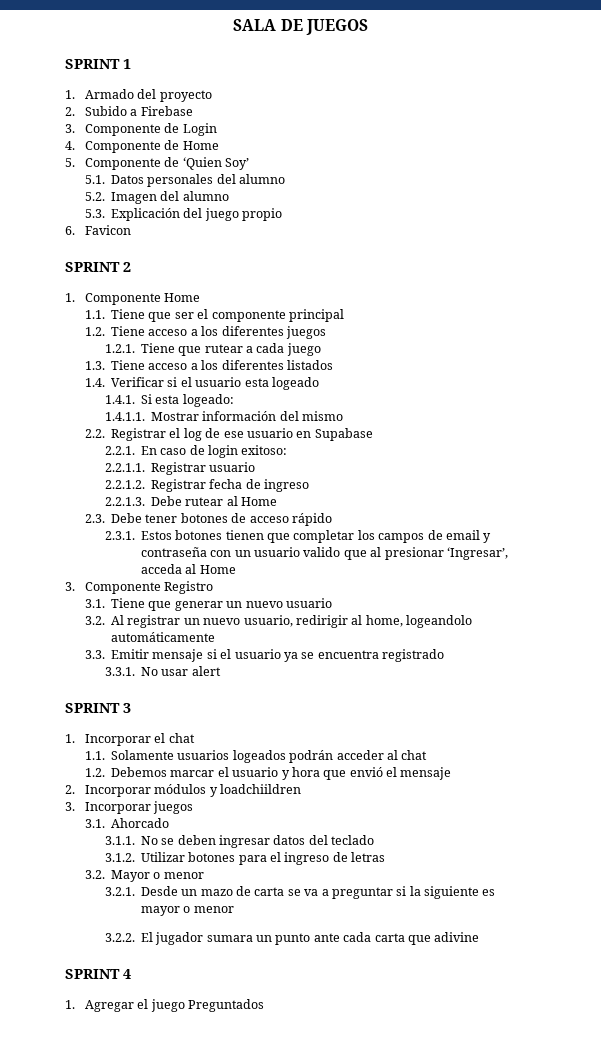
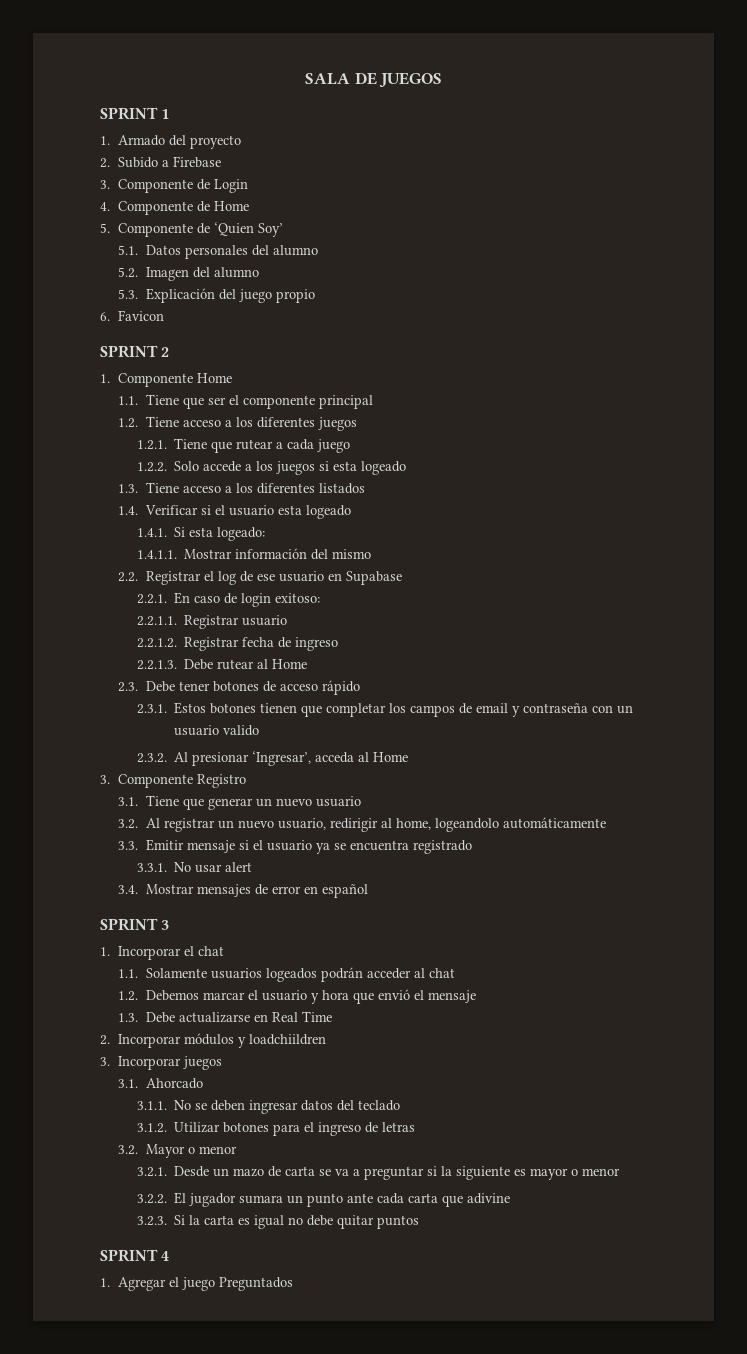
(321, 349) none -> [136,461,407,475] // 1.2.2. Solo accede a los juegos si esta logeado
[343,547,382,560] que al -> [136,752,189,763] // 2.3.2. Al
(221, 671) none -> [118,884,368,898] // 3.4. Mostrar mensajes de error en español
(452, 773) none -> [118,1011,332,1023] // 1.3. Debe actualizarse en Real Time
(480, 937) none -> [136,1215,420,1229] // 3.2.3. Si la carta es igual no debe quitar puntos

